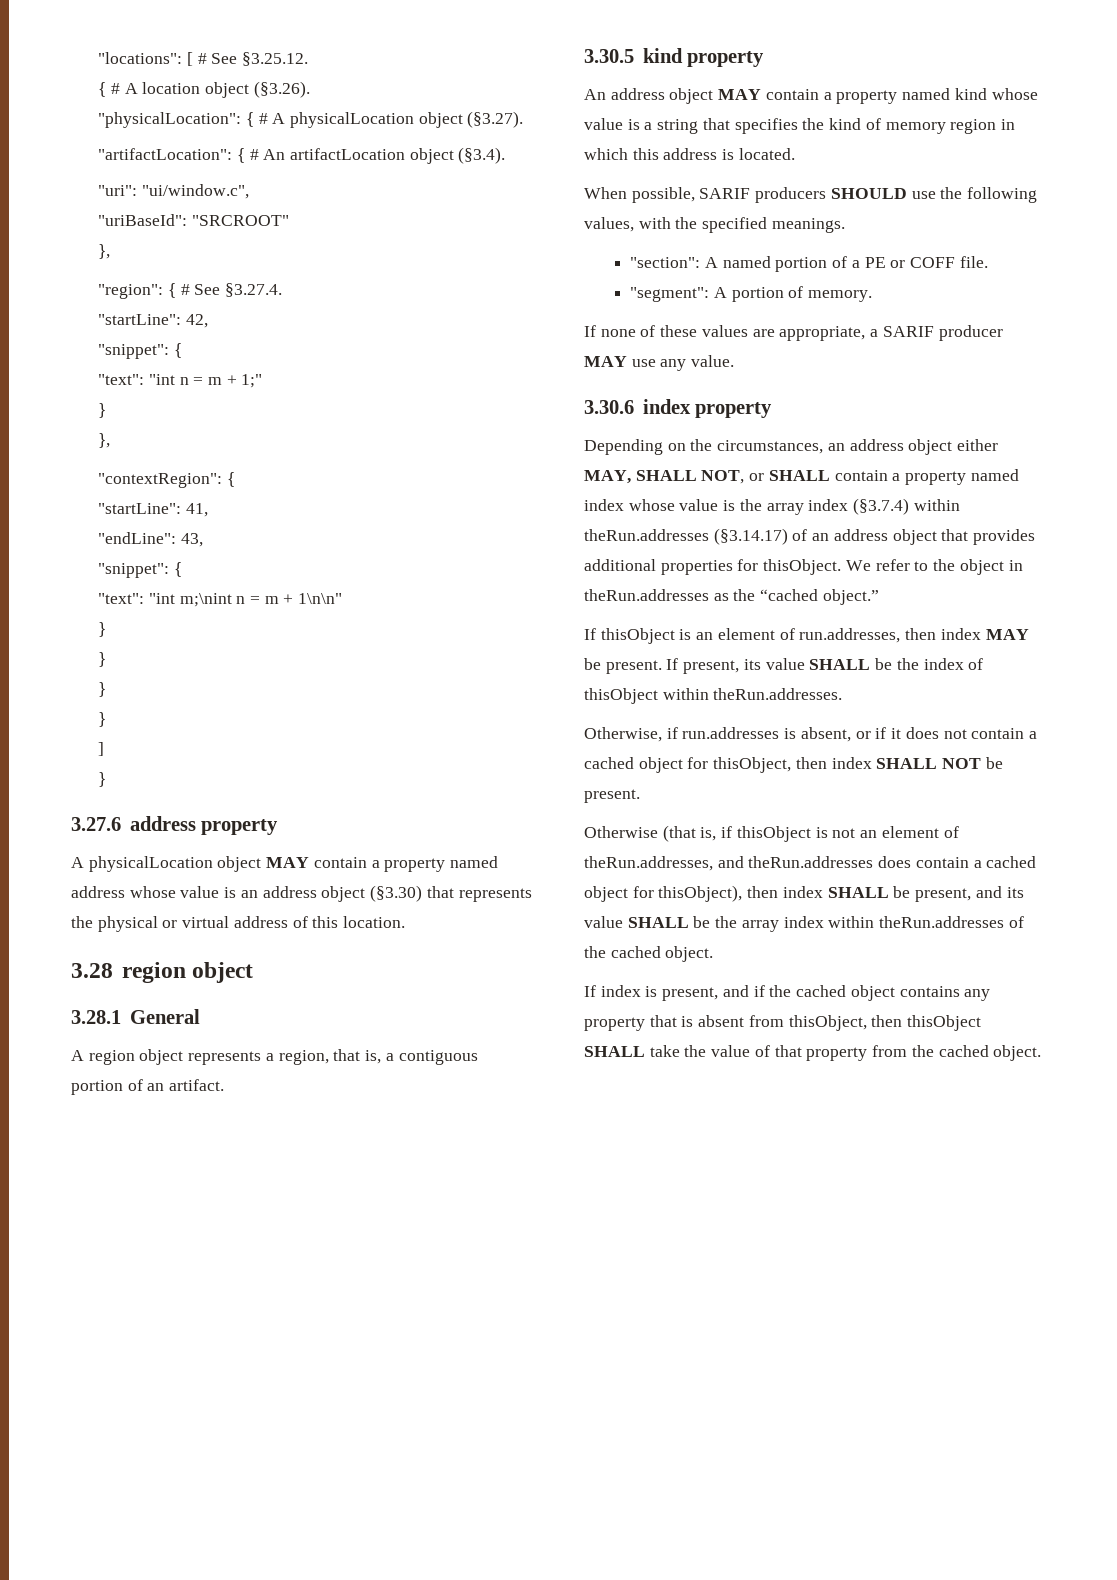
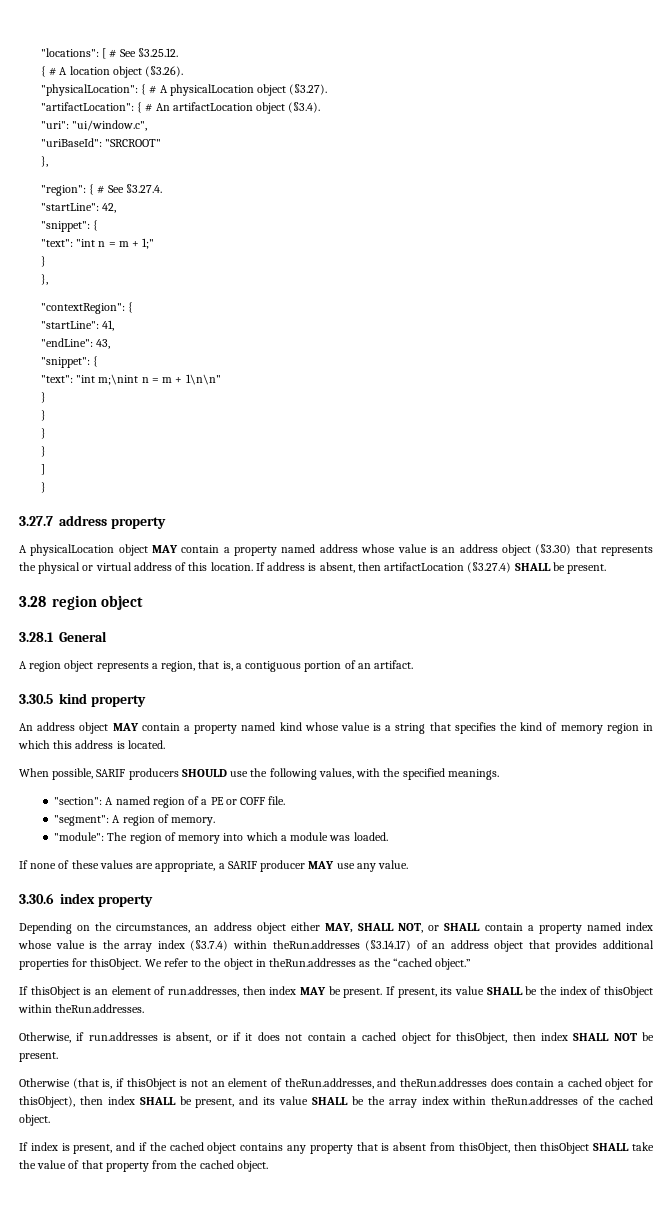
[71,817,121,831] 3.27.6 -> [19,516,53,526] 3.27.7
(406, 922) none -> [255,562,607,574] If address is absent, then artifactLocation (§3.27.4) SHALL be present.
[775,257,828,272] portion -> [152,797,185,808] region
[731,287,784,302] portion -> [122,815,155,826] region
(873, 296) none -> [54,832,388,844] // "module": The region of memory into which a module was loaded.

